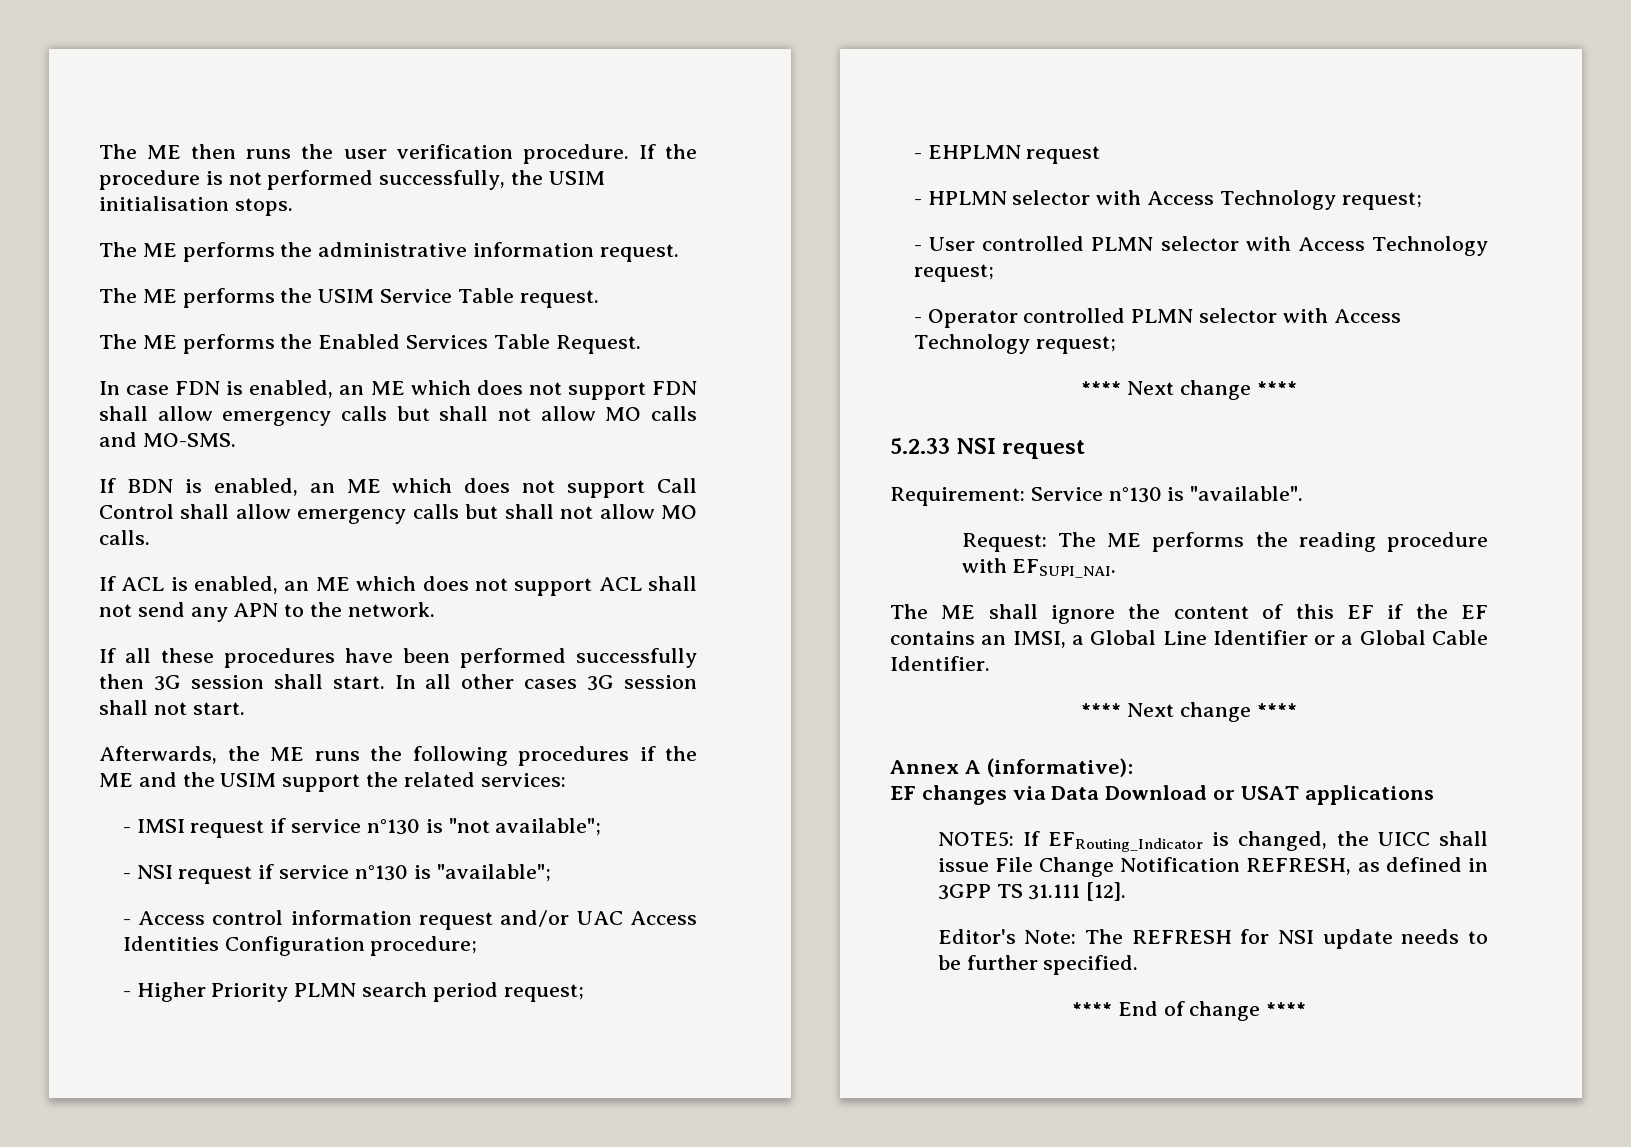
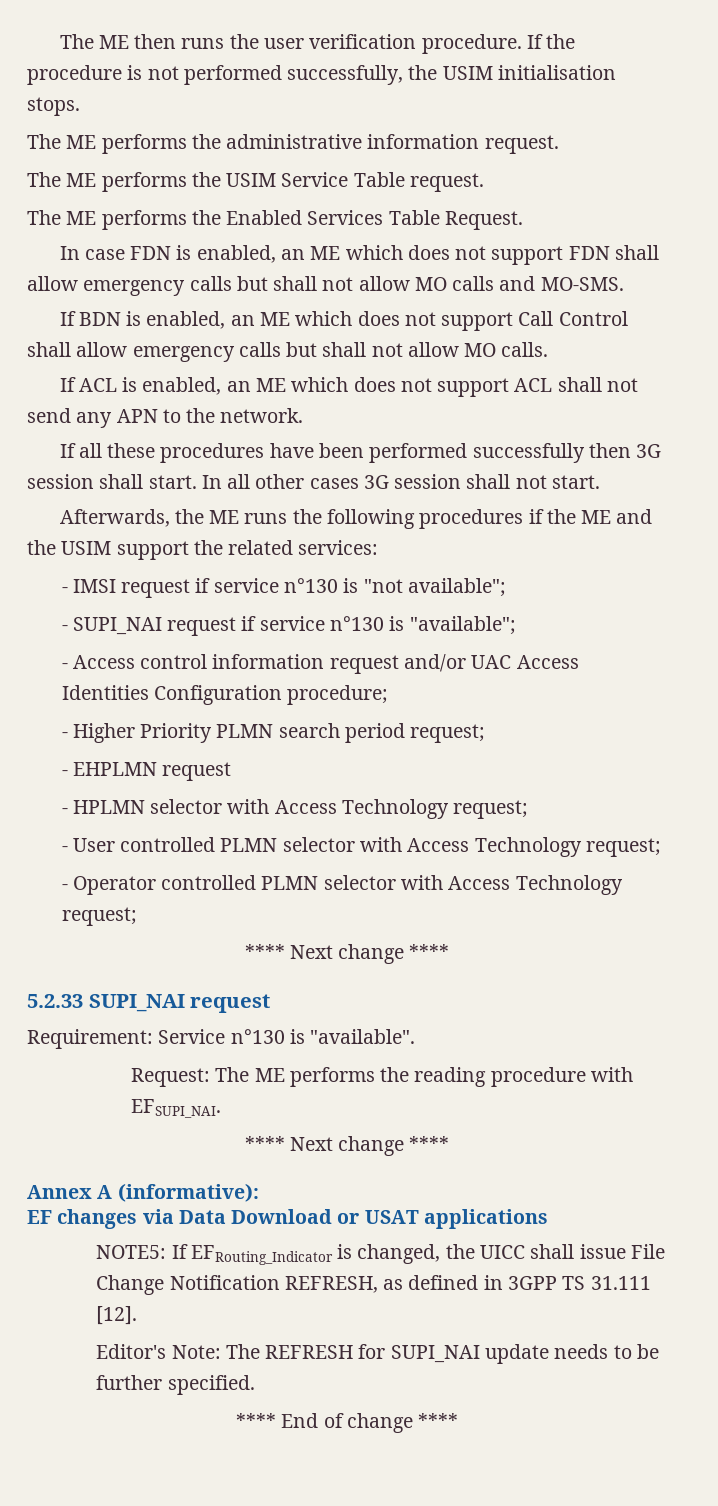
[136,865,173,879] NSI -> [72,617,162,635] SUPI_NAI
[956,438,997,454] NSI -> [88,994,185,1012] SUPI_NAI
[890,604,1488,624] [890,630,1488,648] [890,656,990,671] // The ME shall ignore the content of this EF if the EF contains an IMSI, a Global Line Identifier or a Global Cable Identifier. -> (222, 1108) none
[1278,930,1315,944] NSI -> [390,1345,480,1363] SUPI_NAI

